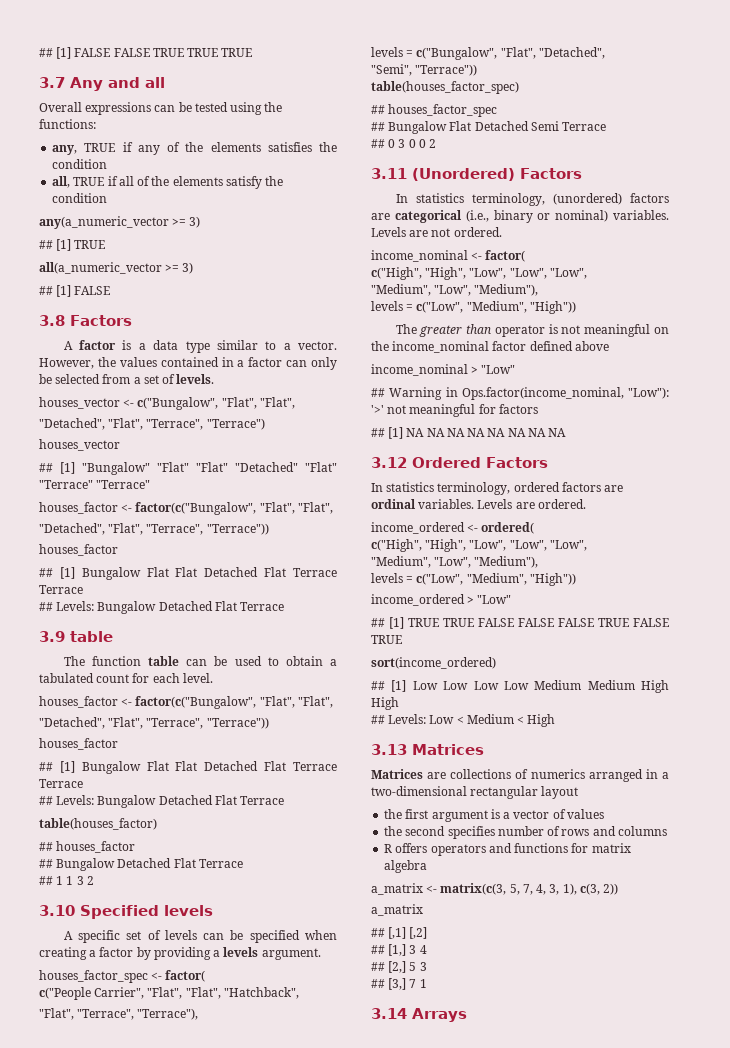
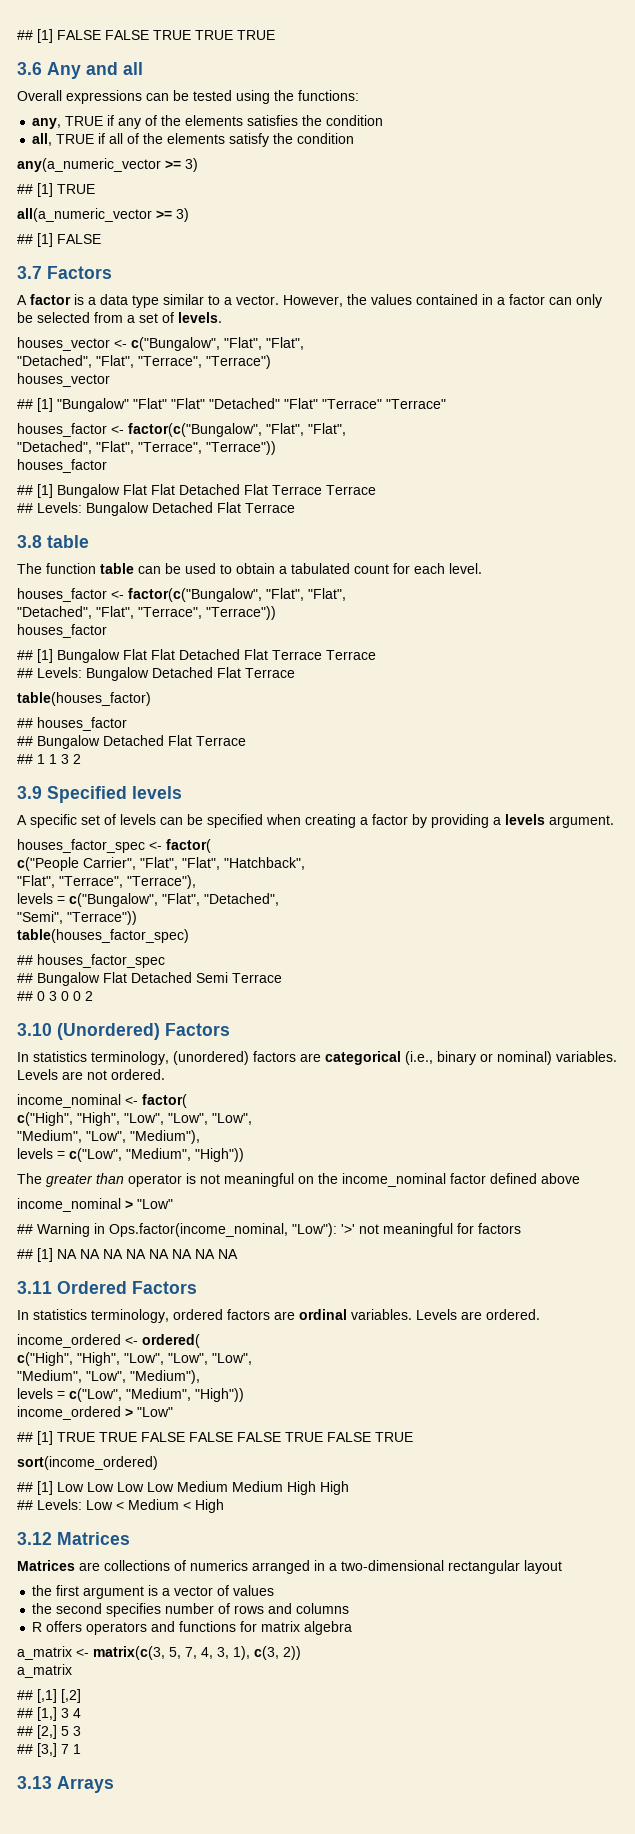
[39,77,65,88] 3.7 -> [17,62,42,75] 3.6
[39,315,65,326] 3.8 -> [17,266,42,279] 3.7
[39,631,65,642] 3.9 -> [17,535,42,548] 3.8
[39,905,75,916] 3.10 -> [17,786,42,799] 3.9
[371,168,407,179] 3.11 -> [17,1023,52,1036] 3.10
[371,457,407,468] 3.12 -> [17,1281,52,1294] 3.11
[371,744,407,755] 3.13 -> [17,1532,52,1545] 3.12
[371,1008,407,1019] 3.14 -> [17,1776,52,1789] 3.13

